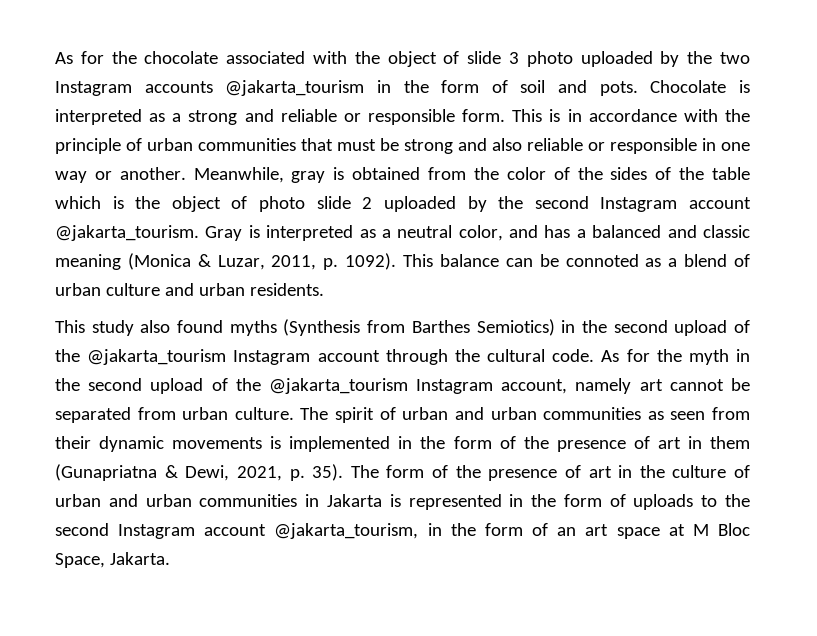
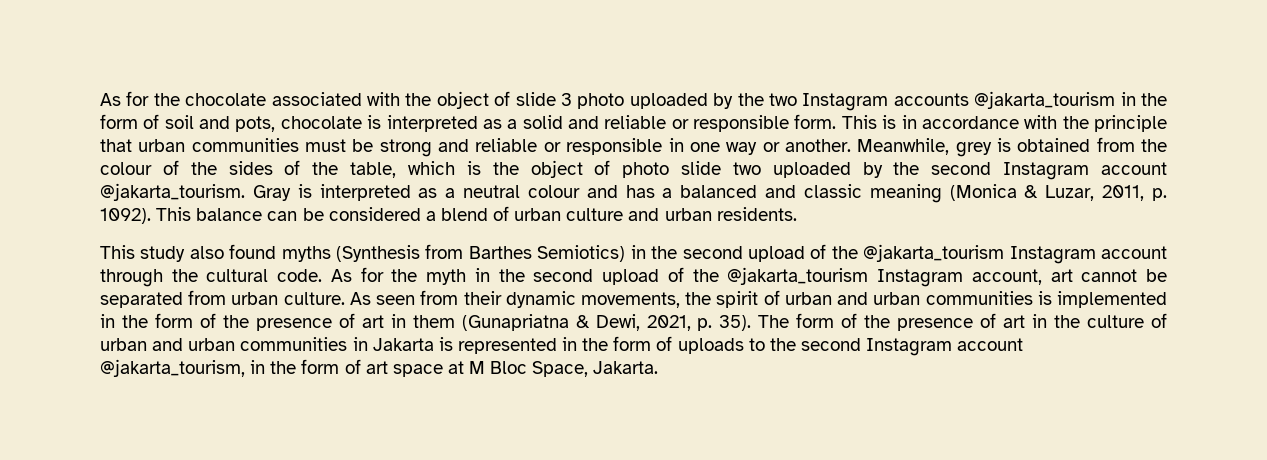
[599,80,750,96] [55,109,238,125] pots. Chocolate is interpreted as a strong -> [235,115,563,132] pots, chocolate is interpreted as a solid
[126,138,333,151] of urban communities that -> [100,138,299,152] that urban communities
[492,138,522,151] also -> (470, 145) none
[291,171,326,183] gray -> [955,142,992,157] grey
[506,167,546,180] color -> [100,162,152,175] colour
[712,167,751,180] table -> [350,162,397,178] table,
[362,197,373,209] 2 -> [732,162,761,175] two
[458,225,503,241] color, -> [527,185,580,198] colour
[565,254,662,267] connoted as -> [328,207,421,221] considered
[575,378,632,394] namely -> (1042, 277) none
[300,407,329,420] The -> [349,290,712,308] As seen from their dynamic movements, the
[647,407,751,420] [55,436,263,452] as seen from their dynamic movements -> (1033, 298) none
[557,527,577,536] an -> (361, 366) none

